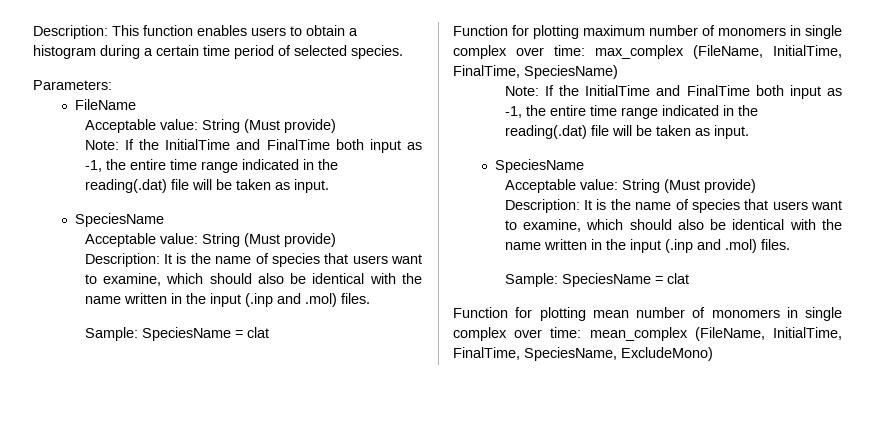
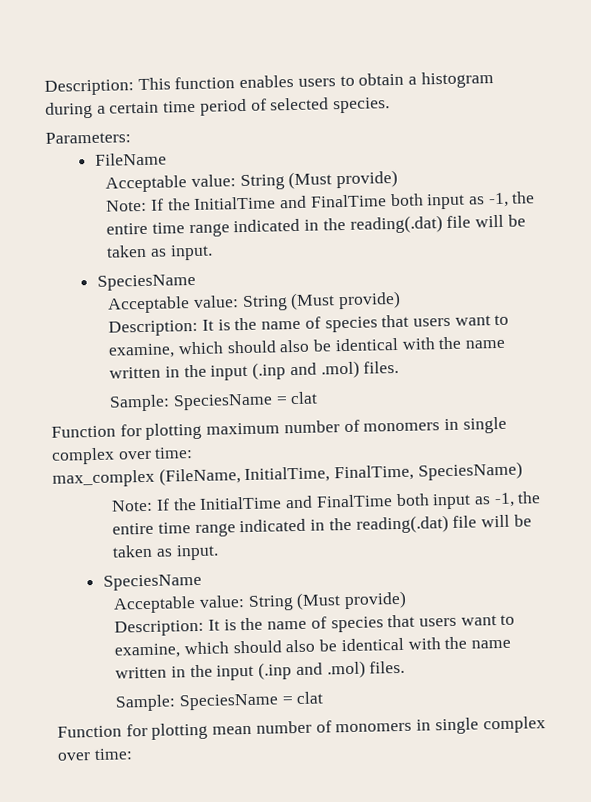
(585, 50) none -> (194, 453) //
[589,327,842,341] [453,347,713,361] mean_complex (FileName, InitialTime, FinalTime, SpeciesName, ExcludeMono) -> (133, 754) none

